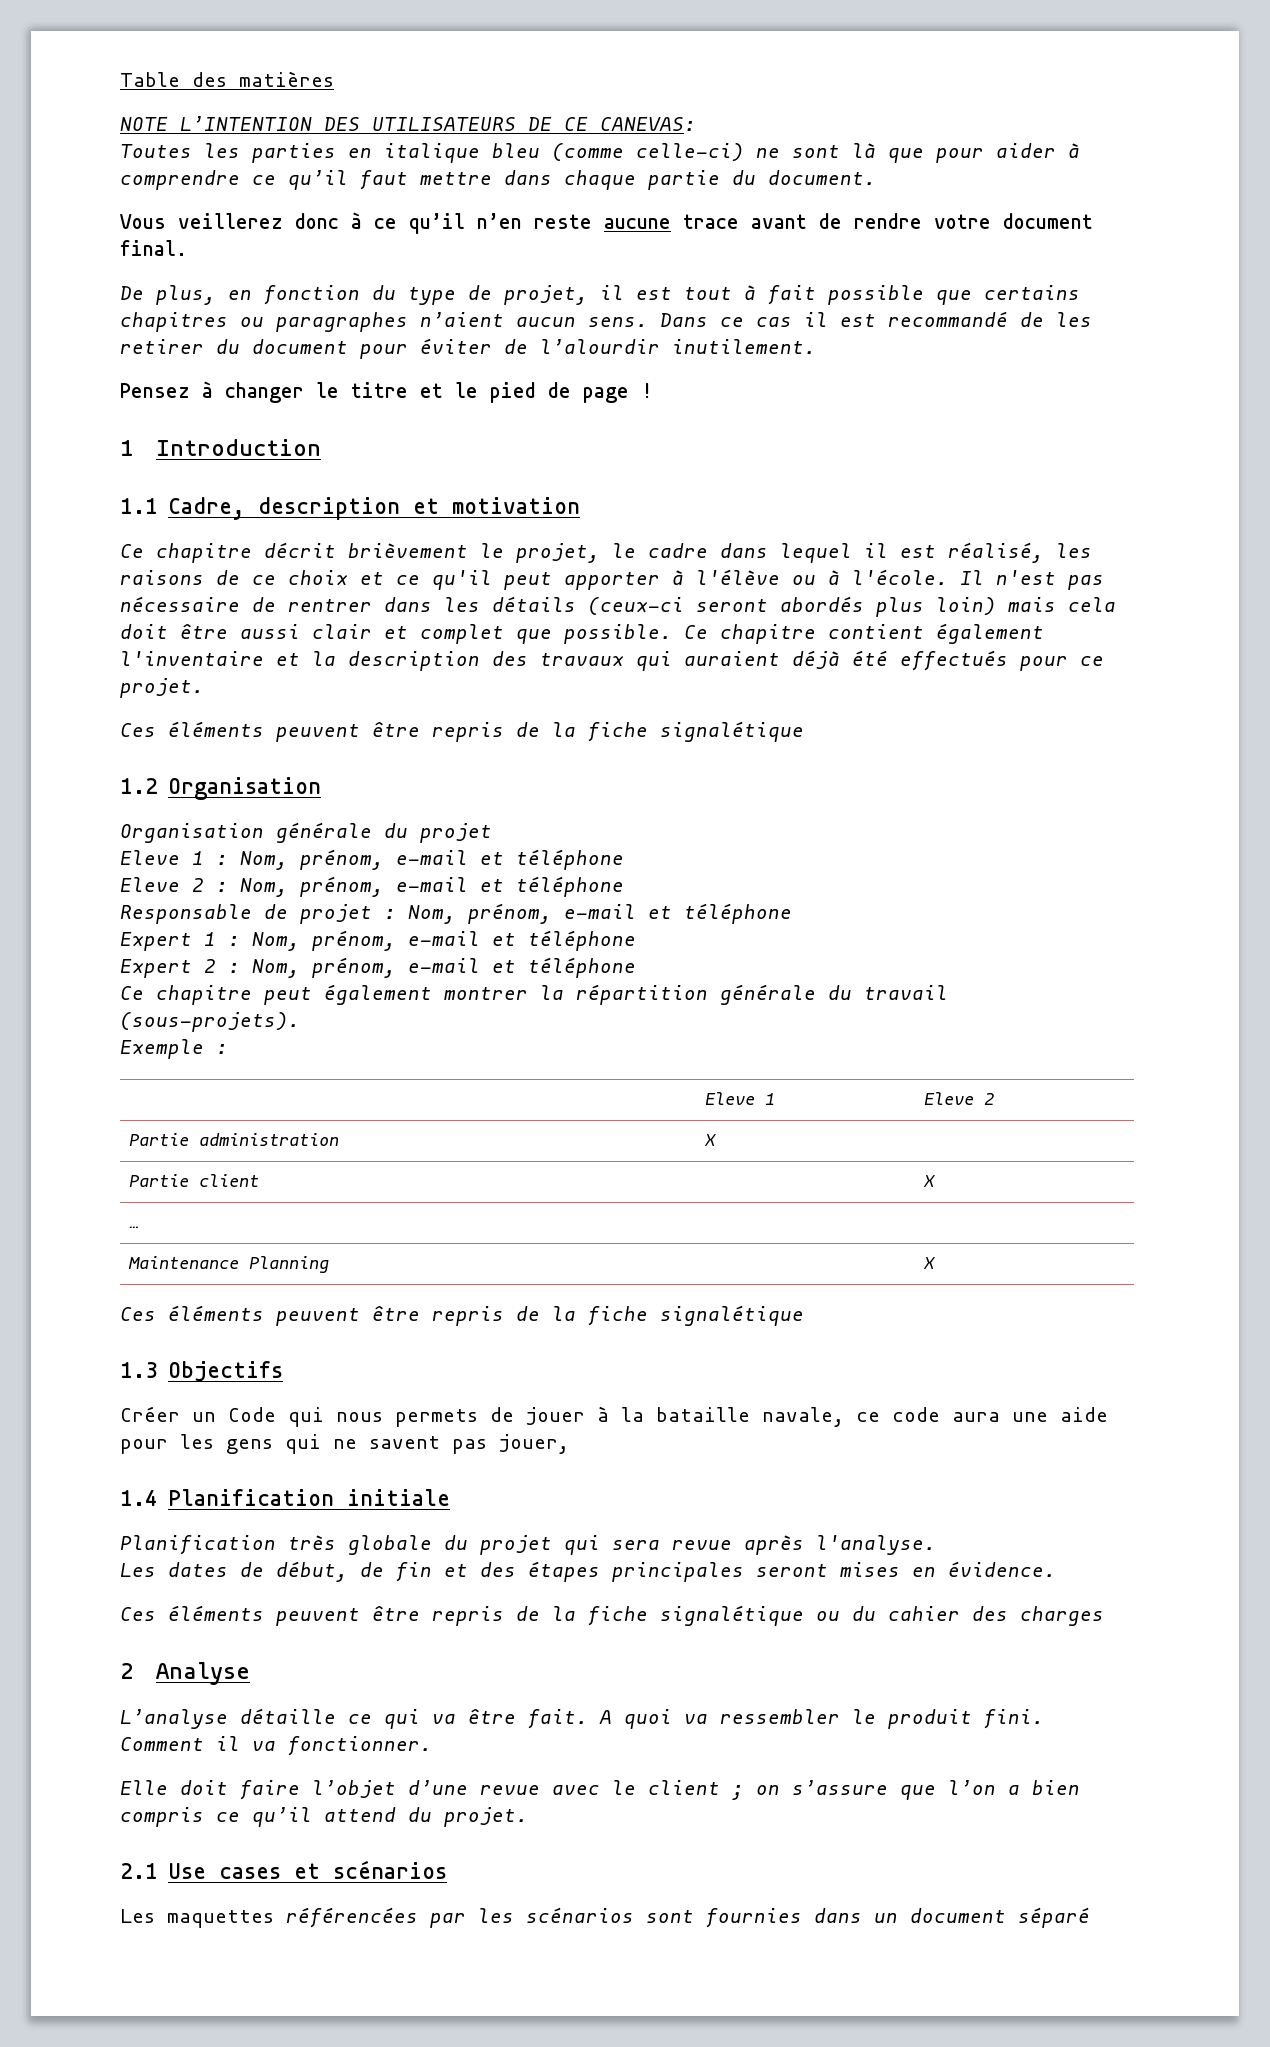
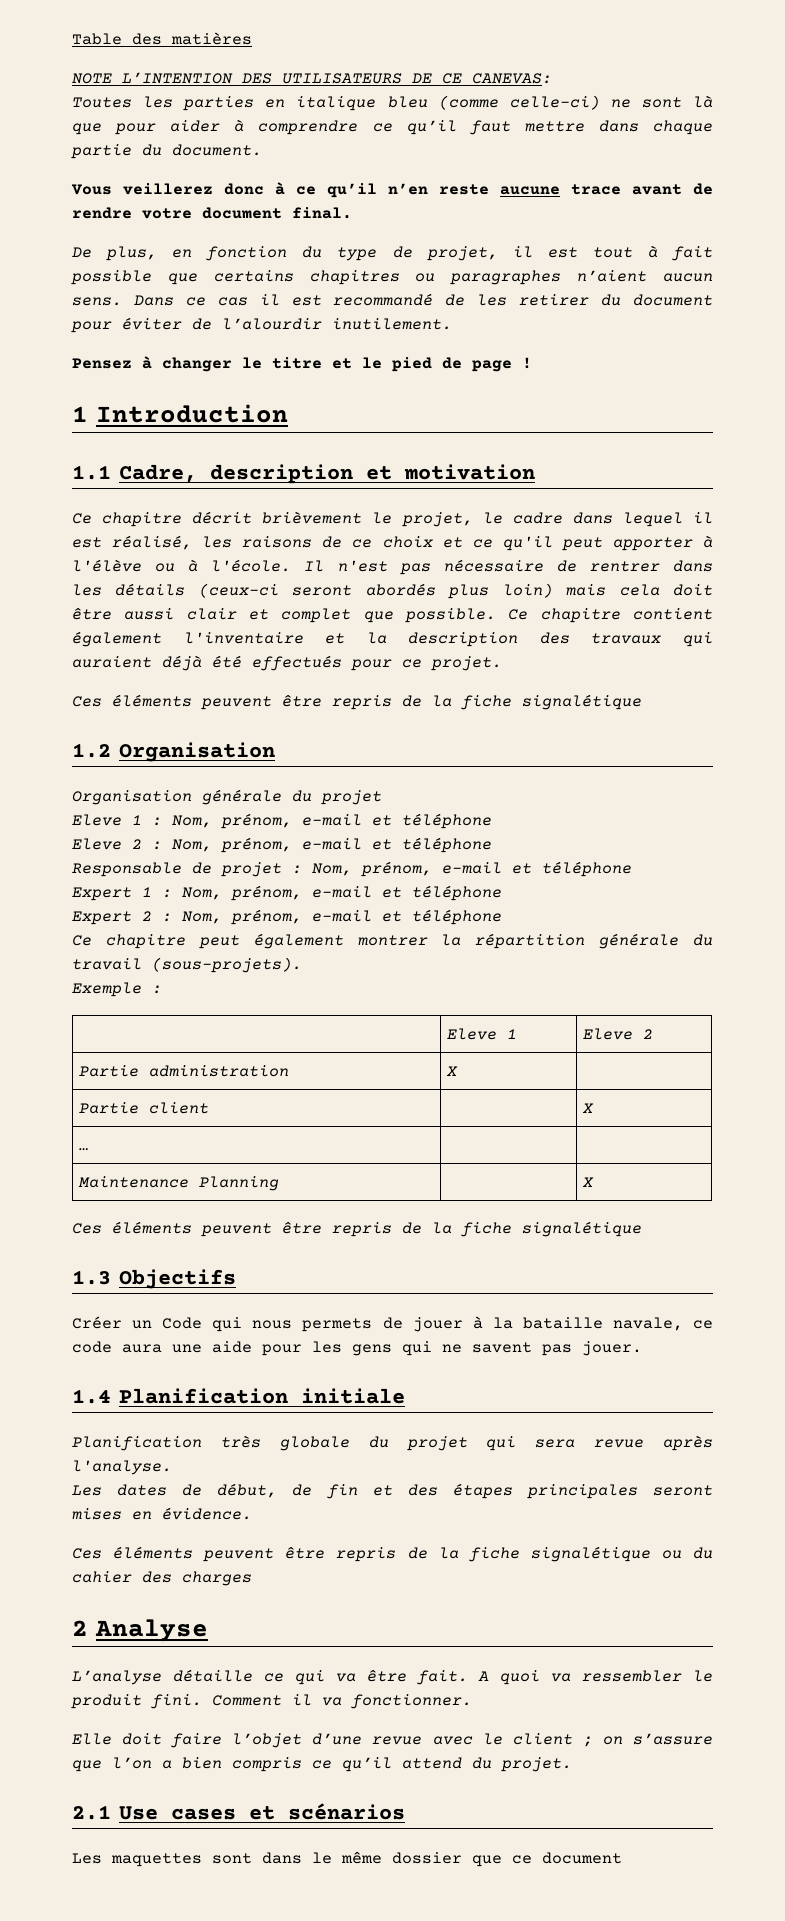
[499,1434,569,1454] jouer, -> [582,1341,642,1356] jouer.
[286,1907,1090,1928] référencées par les scénarios sont fournies dans un document séparé -> [212,1851,622,1867] sont dans le même dossier que ce document

